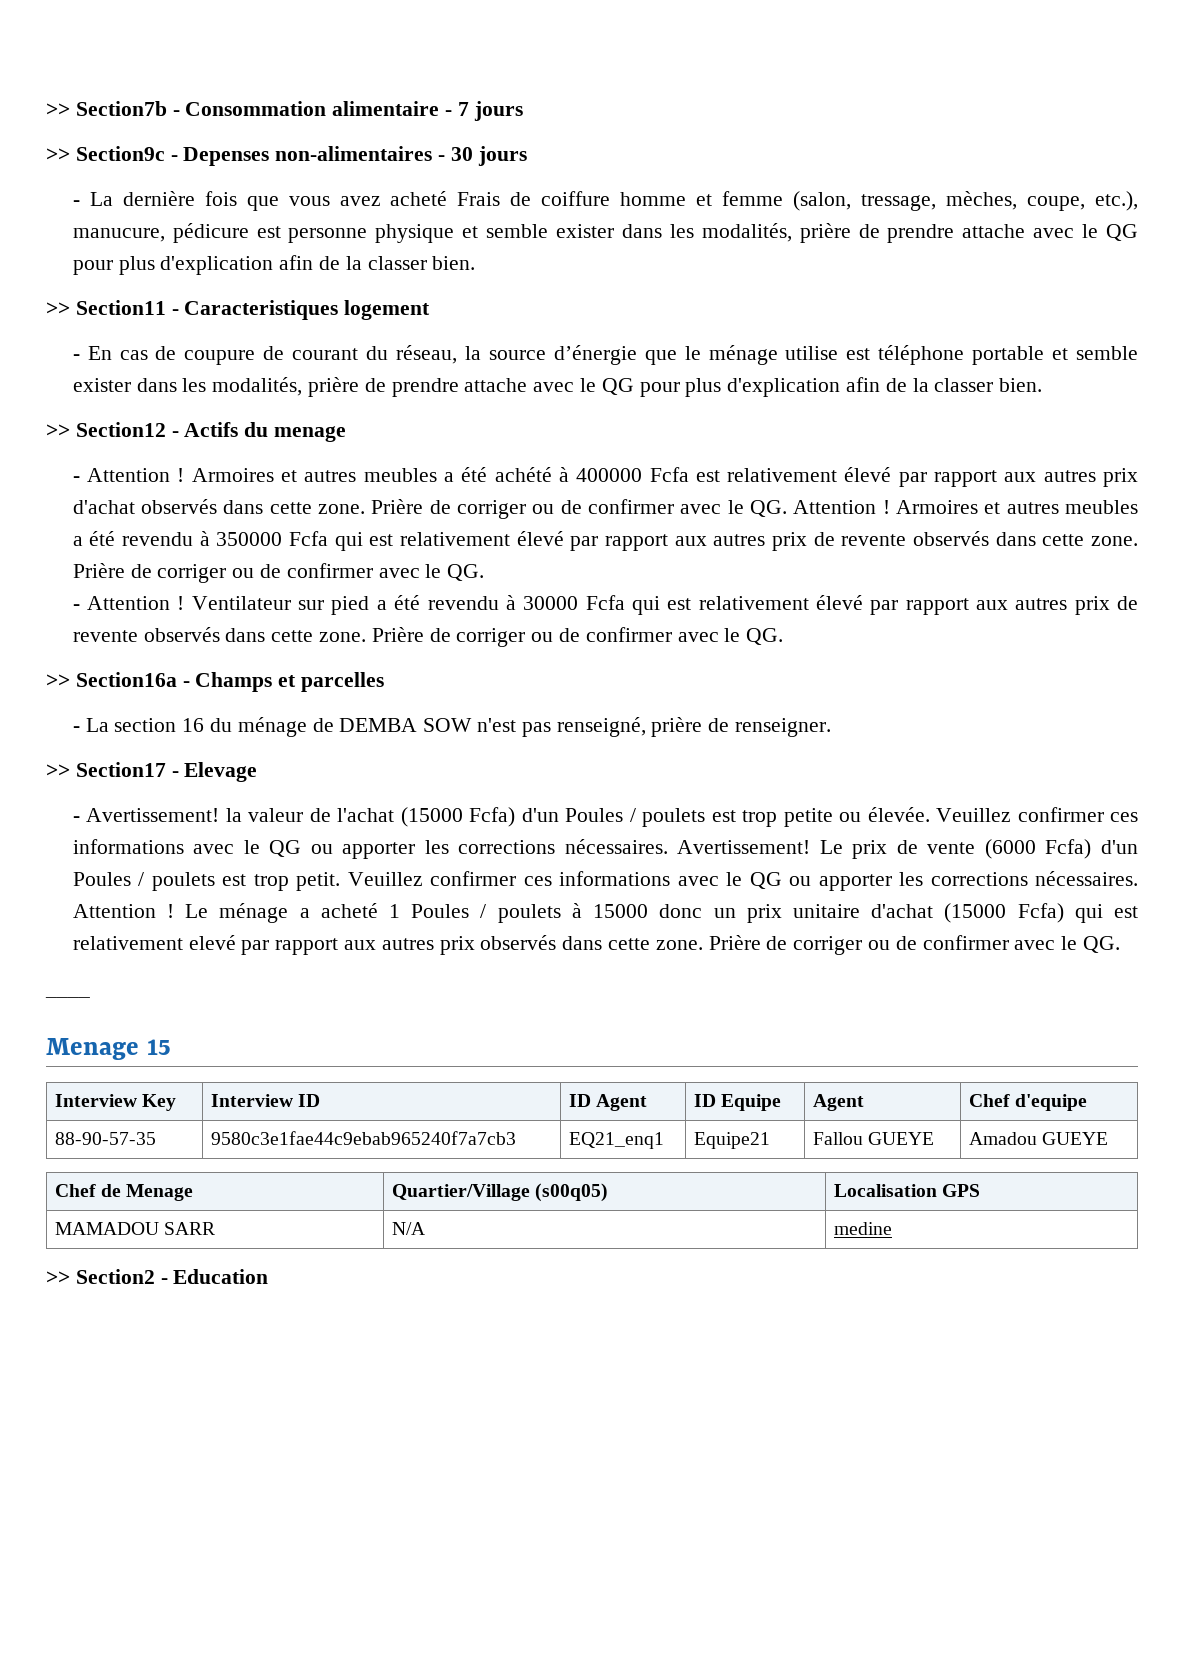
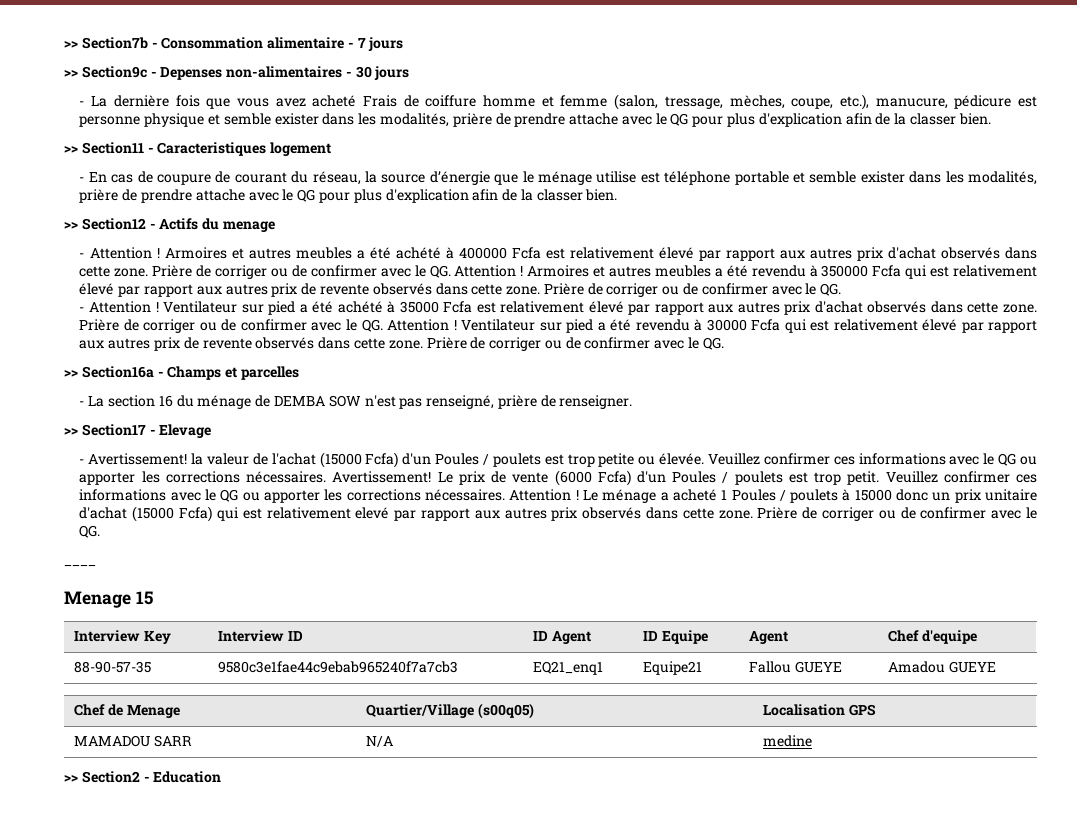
(421, 602) none -> [337,301,1037,315] [79,319,631,333] achété à 35000 Fcfa est relativement élevé par rapport aux autres prix d'achat observés dans cette zone. Prière de corriger ou de confirmer avec le QG. Attention ! Ventilateur sur pied a été

